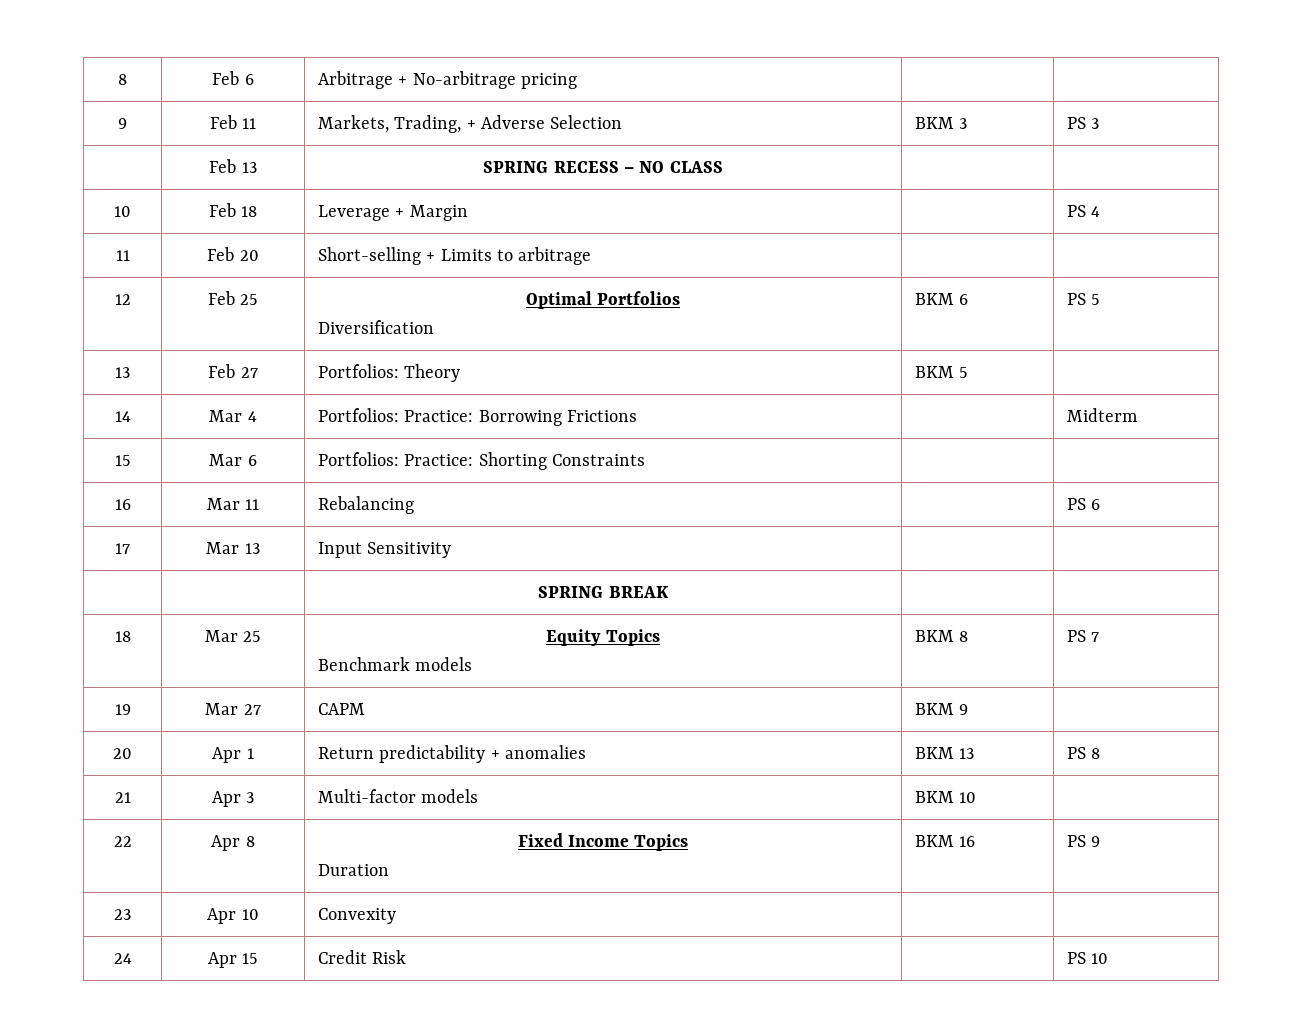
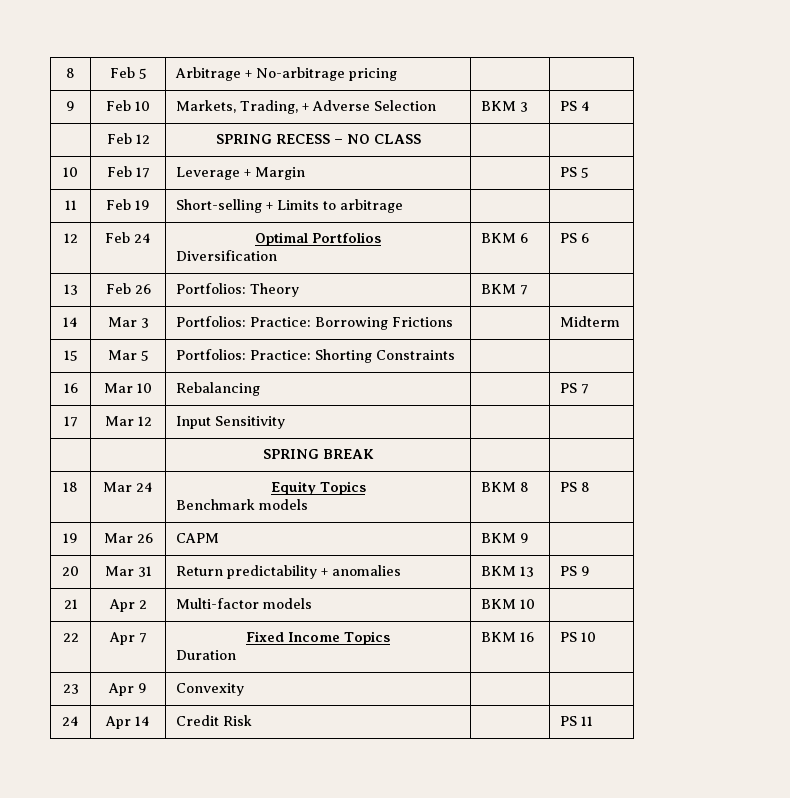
[244,74,254,85] 6 -> [138,68,147,79] 5
[242,118,257,129] 11 -> [135,101,150,111] 10
[1091,118,1100,129] [209,159,257,173] 3 // | Feb 13 -> [581,101,591,111] [106,133,150,144] 4 // | Feb 12
[241,206,258,217] 18 -> [135,167,150,178] 17
[1091,206,1101,217] 4 -> [581,167,590,178] 5
[239,250,259,261] 20 -> [135,200,150,210] 19
[240,294,259,305] 25 -> [134,233,151,243] 24
[1091,294,1101,305] 5 -> [581,233,590,243] 6
[240,367,258,378] 27 -> [134,284,151,294] 26
[959,367,969,378] 5 -> [520,285,529,295] 7
[247,411,257,422] 4 -> [140,318,149,328] 3
[247,455,257,466] 6 -> [140,350,149,361] 5
[245,499,260,510] 11 -> [137,383,152,393] 10
[1091,499,1101,510] 6 -> [581,384,590,394] 7
[244,543,260,554] 13 -> [137,416,152,426] 12
[243,631,262,642] 25 -> [136,482,153,492] 24
[1091,632,1100,642] 7 -> [581,482,591,492] 8
[243,704,261,715] 27 -> [136,533,153,543] 26
[212,747,254,763] Apr 1 -> [104,566,152,577] Mar 31
[1091,748,1101,759] 8 -> [581,566,591,576] 9
[246,792,255,803] 3 -> [138,600,147,609] 2
[245,836,255,847] 8 -> [138,633,147,643] 7
[1091,836,1101,847] 9 -> [581,632,597,642] 10
[241,909,259,920] 10 -> [138,683,147,693] 9
[242,953,259,964] 15 -> [135,716,150,726] 14
[1091,953,1109,964] 10 -> [581,716,594,726] 11

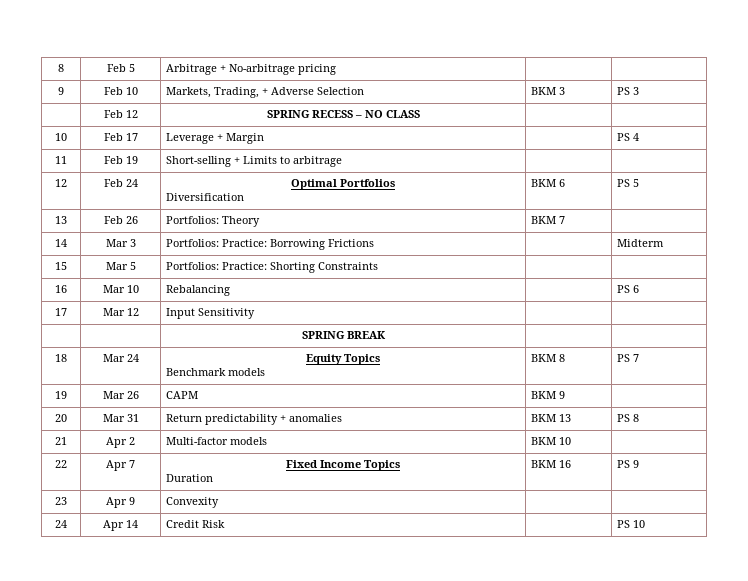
[581,101,591,111] 4 -> [632,87,639,95] 3
[581,167,590,178] 5 -> [632,133,639,141] 4
[581,233,590,243] 6 -> [632,179,639,187] 5
[581,384,590,394] 7 -> [632,285,639,293] 6
[581,482,591,492] 8 -> [632,354,639,362] 7
[581,566,591,576] 9 -> [632,414,639,422] 8
[581,632,597,642] 10 -> [632,460,639,468] 9
[581,716,594,726] 11 -> [632,520,645,528] 10

